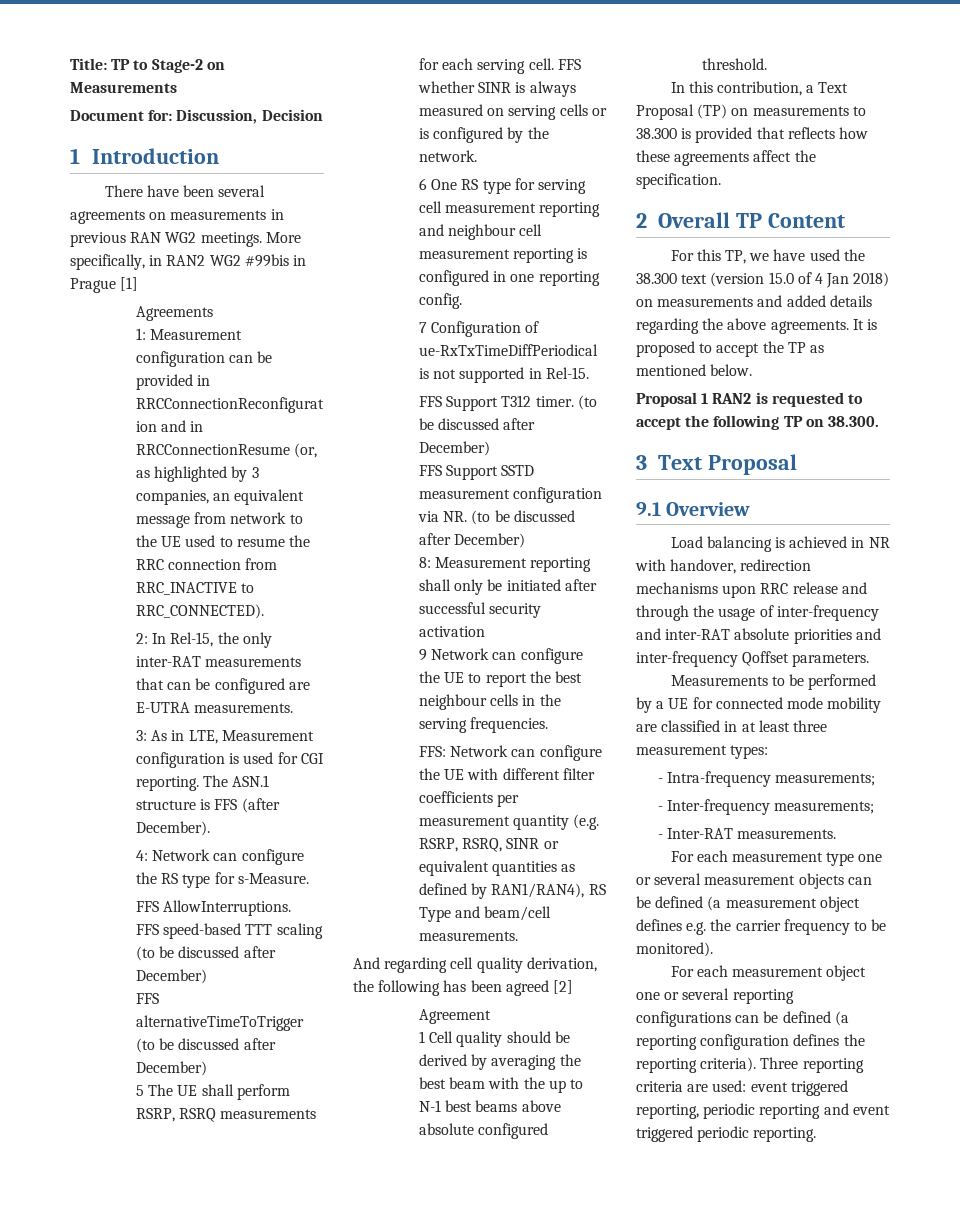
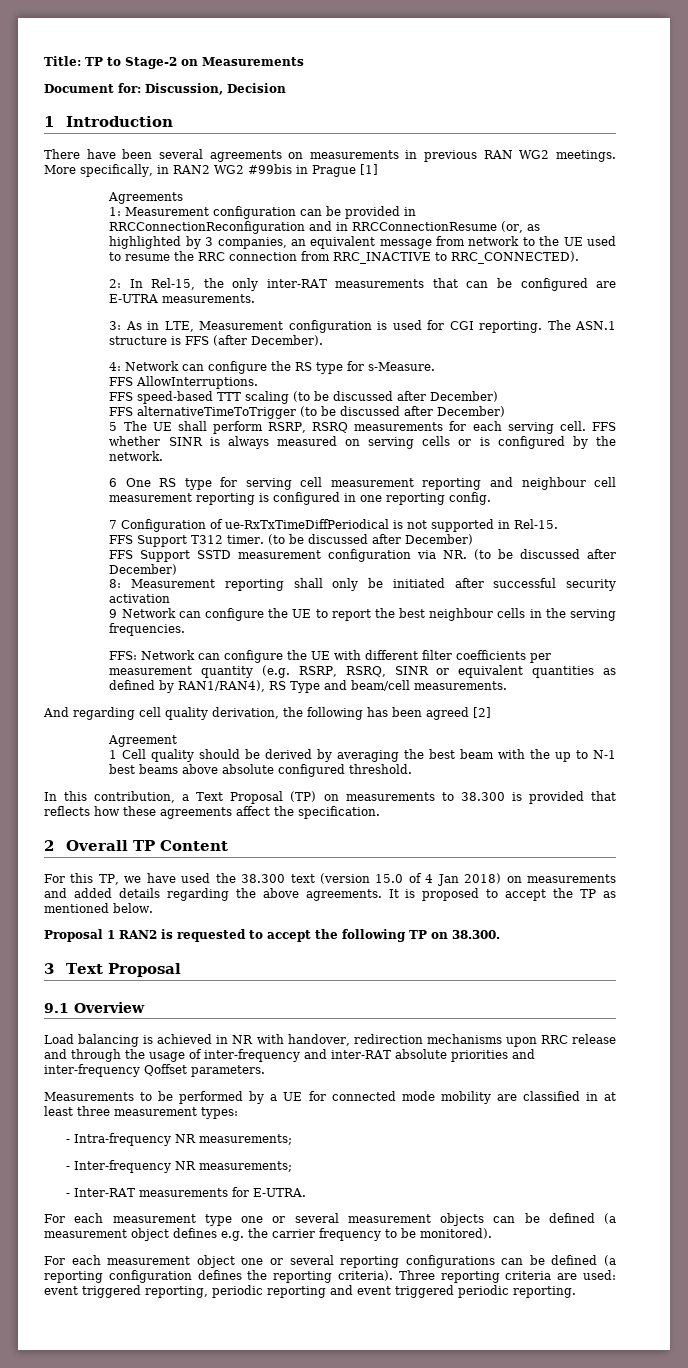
(772, 779) none -> [174,1134,196,1143] NR
(771, 807) none -> [174,1161,196,1170] NR
[737,829,837,839] measurements. -> [138,1187,306,1197] measurements for E-UTRA.

